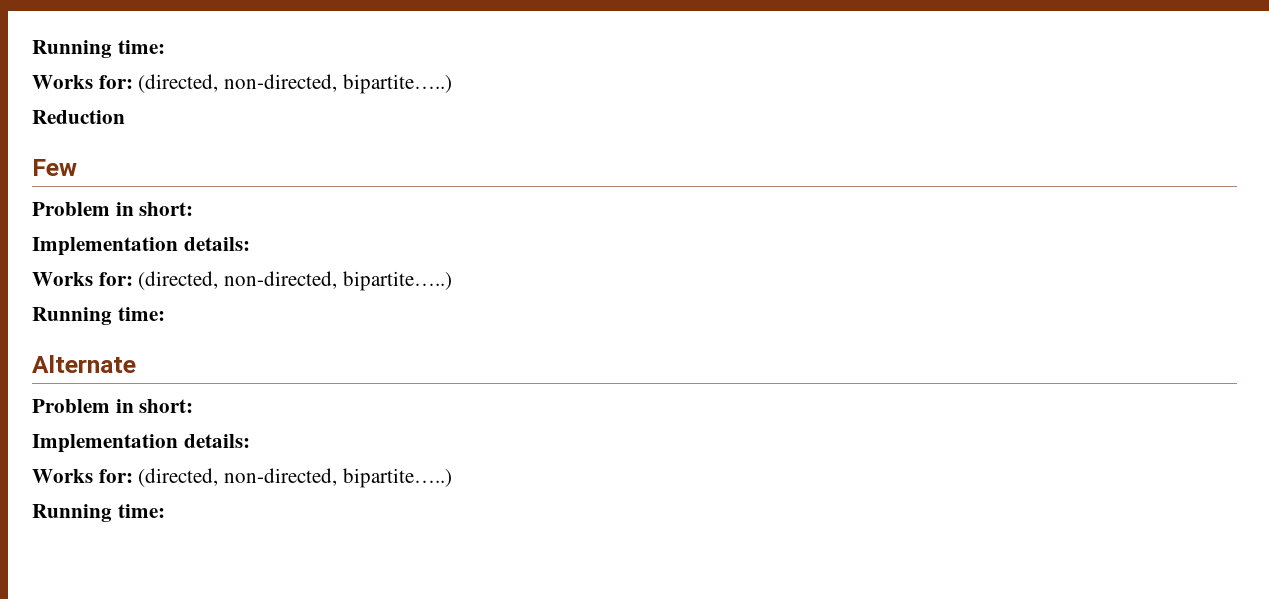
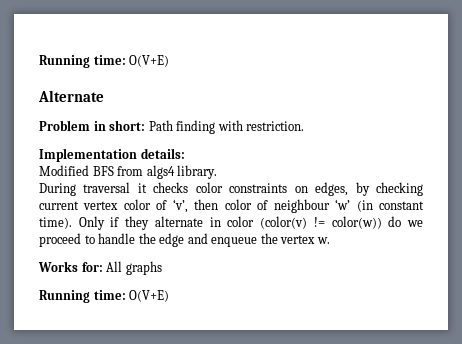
[32,40,165,58] [32,74,452,94] [32,110,125,124] [32,159,77,176] [32,202,194,216] [32,237,250,256] [32,271,452,291] [32,307,165,325] [32,355,136,373] [32,399,194,413] [32,434,250,453] [32,468,452,488] [32,504,165,522] Running time: // Works for: (directed, non-directed, bipartite…..) // Reduction // Few // Problem in short: // Implementation details: // Works for: (directed, non-directed, bipartite…..) // Running time: // Alternate // Problem in short: // Implementation details: // Works for: (directed, non-directed, bipartite…..) // Running time: -> [39,55,170,68] [38,90,104,102] [39,120,305,134] [39,148,185,162] [39,165,218,179] [39,182,424,196] [39,199,424,213] [39,216,423,230] [39,233,330,247] [38,261,162,275] [39,290,170,303] Running time: O(V+E) // Alternate // Problem in short: Path finding with restriction. // Implementation details: // Modified BFS from algs4 library. // During traversal it checks color constraints on edges, by checking current vertex color of ‘v’, then color of neighbour ‘w’ (in constant time). Only if they alternate in color (color(v) != color(w)) do we proceed to handle the edge and enqueue the vertex w. // Works for: All graphs // Running time: O(V+E)

